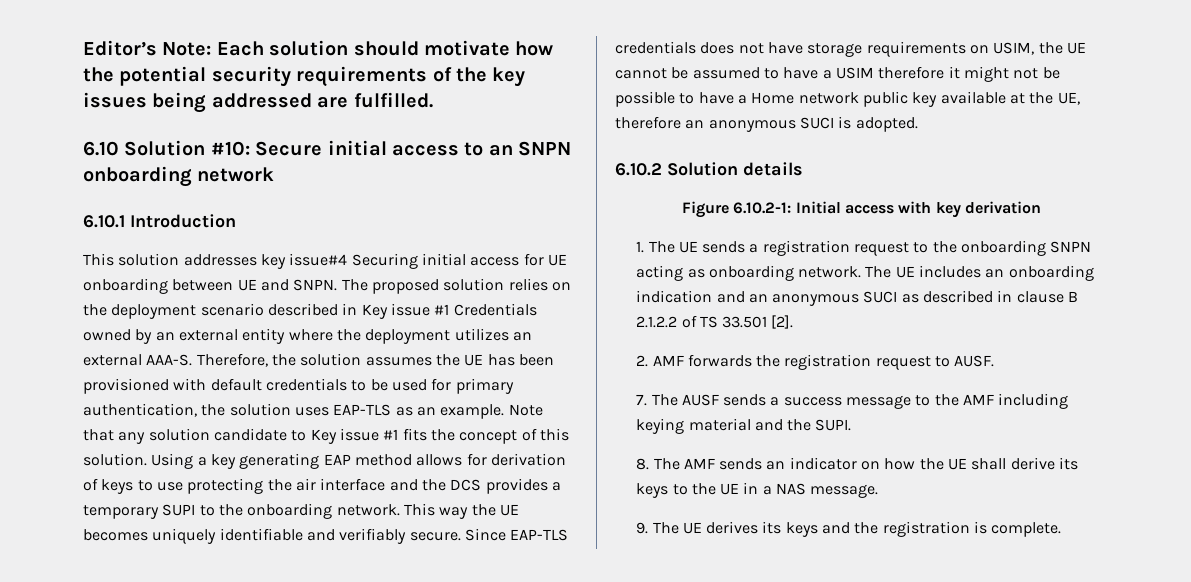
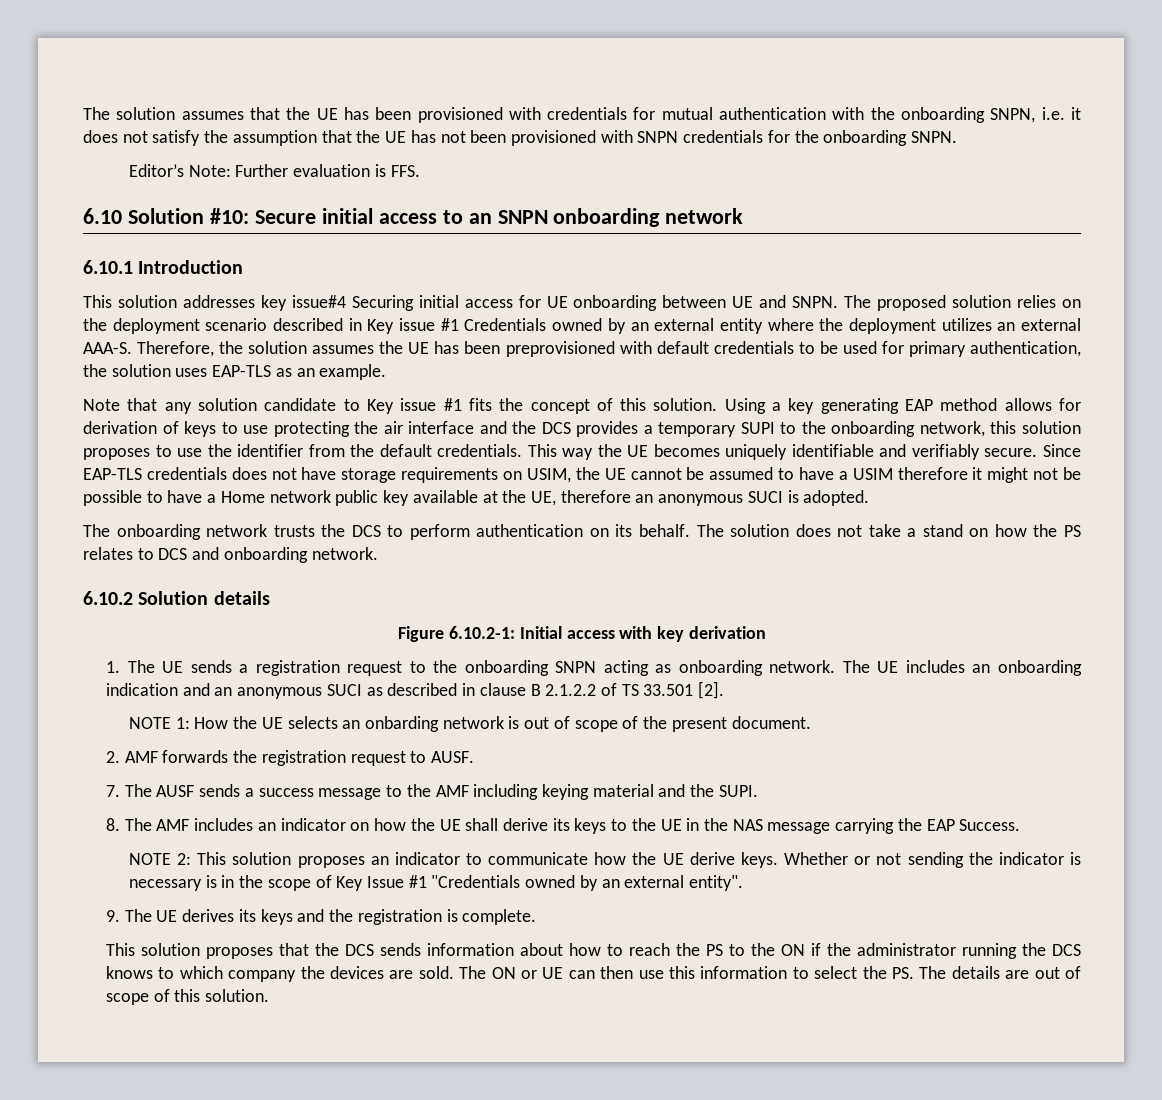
[83,40,554,56] [83,66,526,87] [83,92,433,113] Editor’s Note: Each solution should motivate how the potential security requirements of the key issues being addressed are fulfilled. -> [83,107,1081,123] [83,130,958,146] [128,164,420,177] The solution assumes that the UE has been provisioned with credentials for mutual authentication with the onboarding SNPN, i.e. it does not satisfy the assumption that the UE has not been provisioned with SNPN credentials for the onboarding SNPN. // Editor’s Note: Further evaluation is FFS.
[83,378,169,394] provisioned -> [505,341,615,357] preprovisioned
(505, 411) none -> (387, 372) //
[336,504,400,516] network. -> [919,421,1081,437] [83,444,523,460] network, this solution proposes to use the identifier from the default credentials.
(918, 124) none -> [83,524,1081,540] [83,547,378,563] // The onboarding network trusts the DCS to perform authentication on its behalf. The solution does not take a stand on how the PS relates to DCS and onboarding network.
(794, 322) none -> [128,716,811,732] // NOTE 1: How the UE selects an onbarding network is out of scope of the present document.
[719,458,763,470] sends -> [194,818,254,831] includes
[762,483,879,498] a NAS message. -> [704,818,1021,834] [128,852,1082,868] [128,875,744,891] the NAS message carrying the EAP Success. // NOTE 2: This solution proposes an indicator to communicate how the UE derive keys. Whether or not sending the indicator is necessary is in the scope of Key Issue #1 "Credentials owned by an external entity".
(1062, 529) none -> [105,943,1082,959] [105,966,1081,982] [105,989,270,1005] // This solution proposes that the DCS sends information about how to reach the PS to the ON if the administrator running the DCS knows to which company the devices are sold. The ON or UE can then use this information to select the PS. The details are out of scope of this solution.

